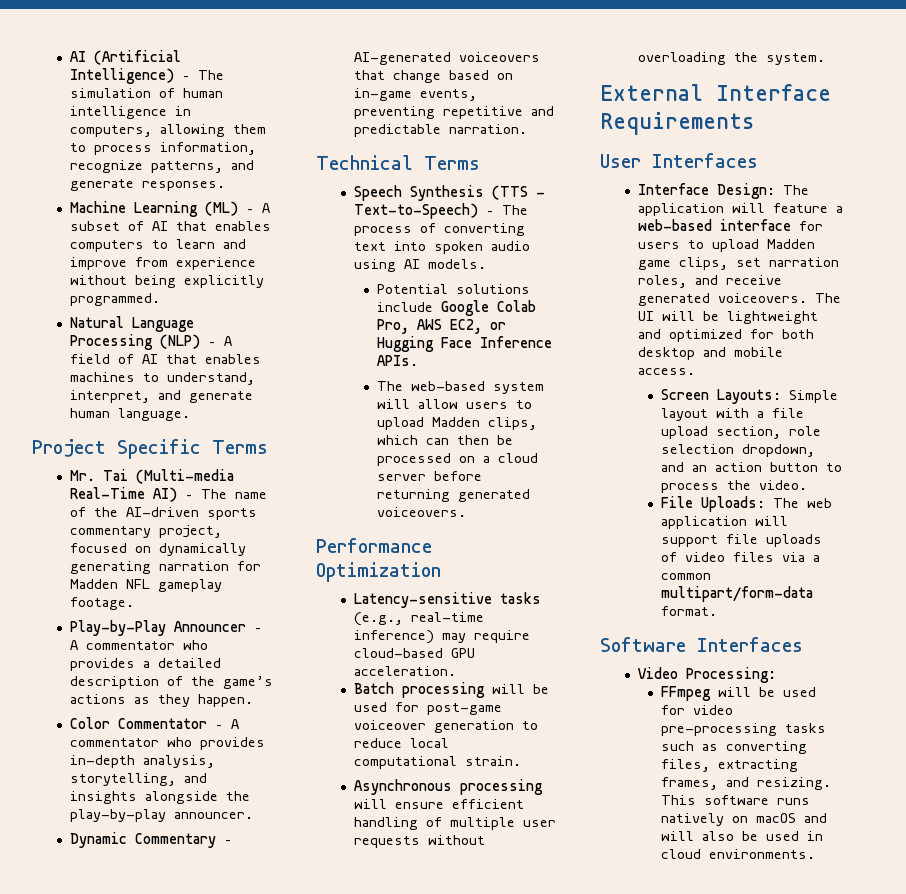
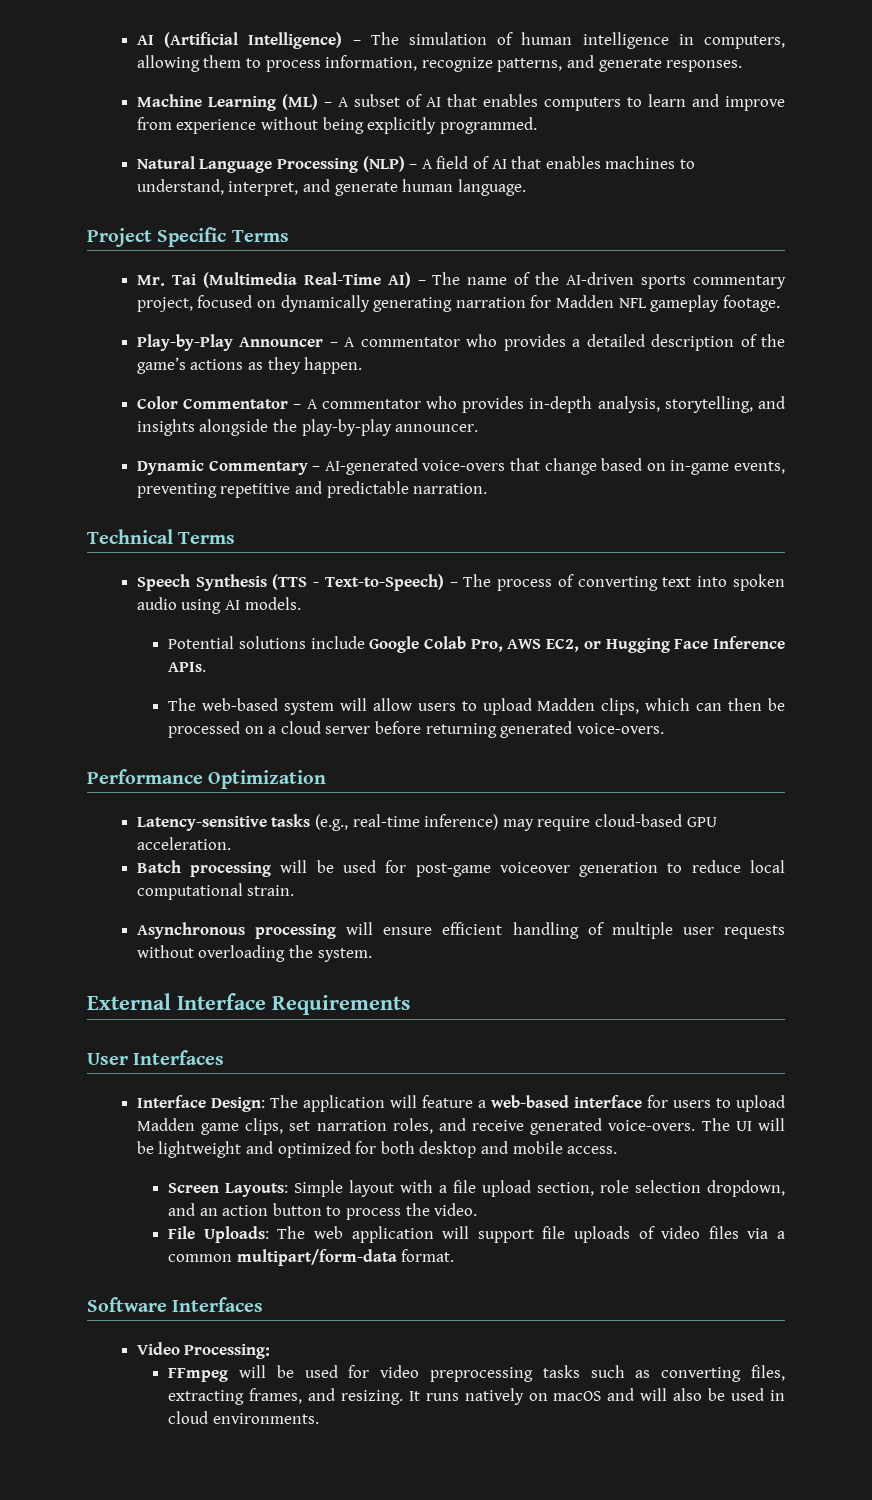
[136,469,235,484] (Multi-media -> [202,272,297,288] (Multimedia
[459,52,541,62] voiceovers -> [422,460,506,471] voice-overs
[376,507,466,517] voiceovers. -> [576,723,664,734] voice-overs.
[718,293,808,303] voiceovers. -> [608,1120,696,1131] voice-overs.
[660,723,777,736] pre-processing -> [429,1367,533,1382] preprocessing
[660,795,769,805] This software -> [408,1391,420,1401] It

